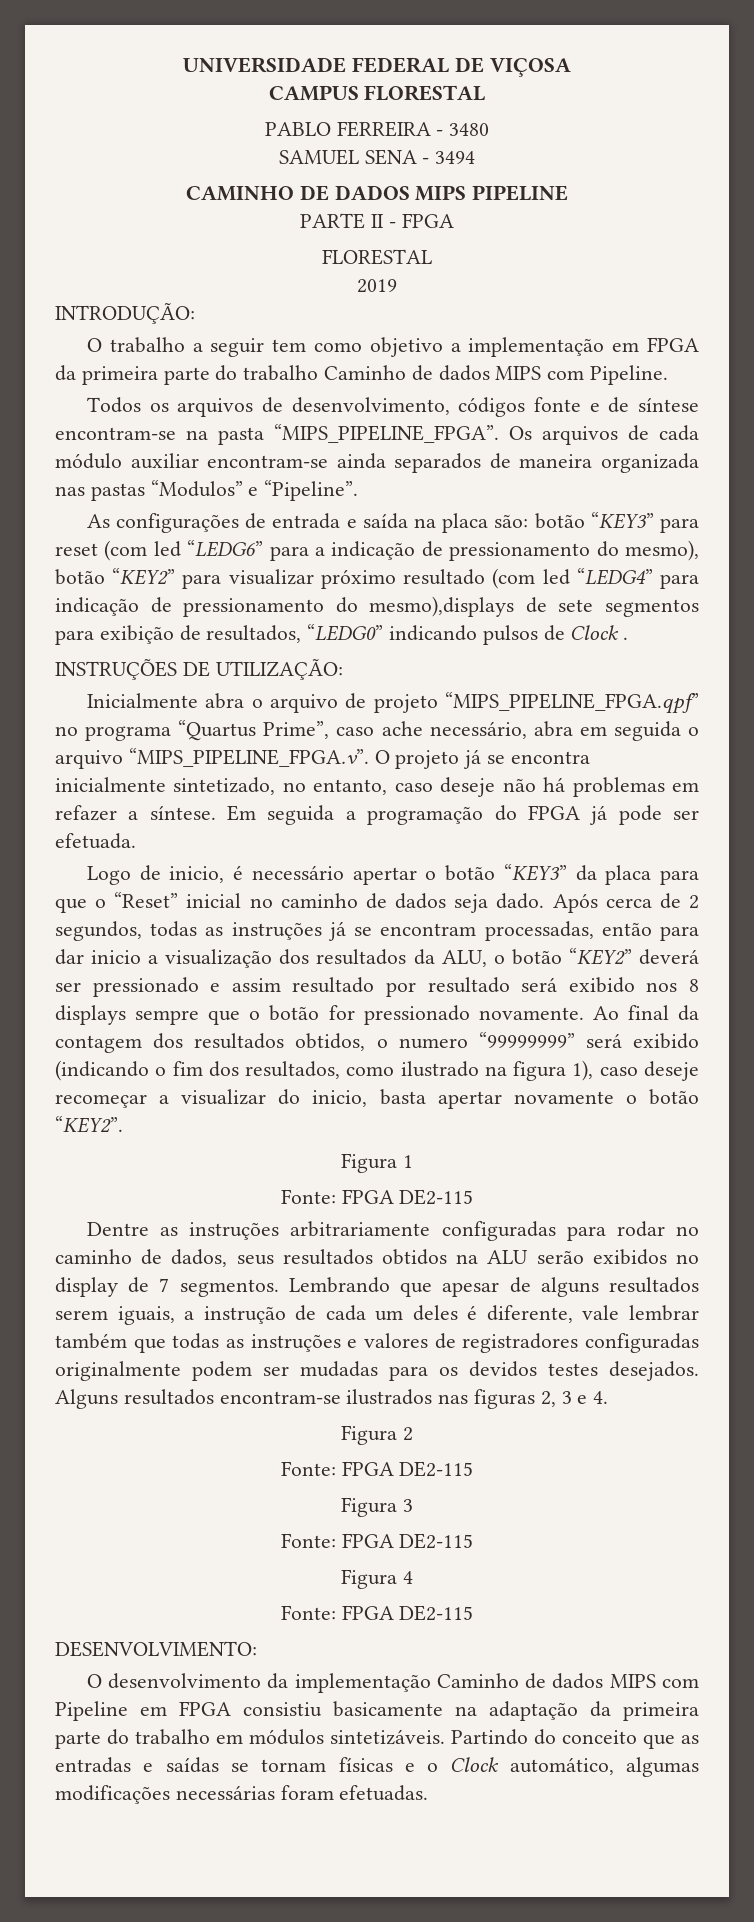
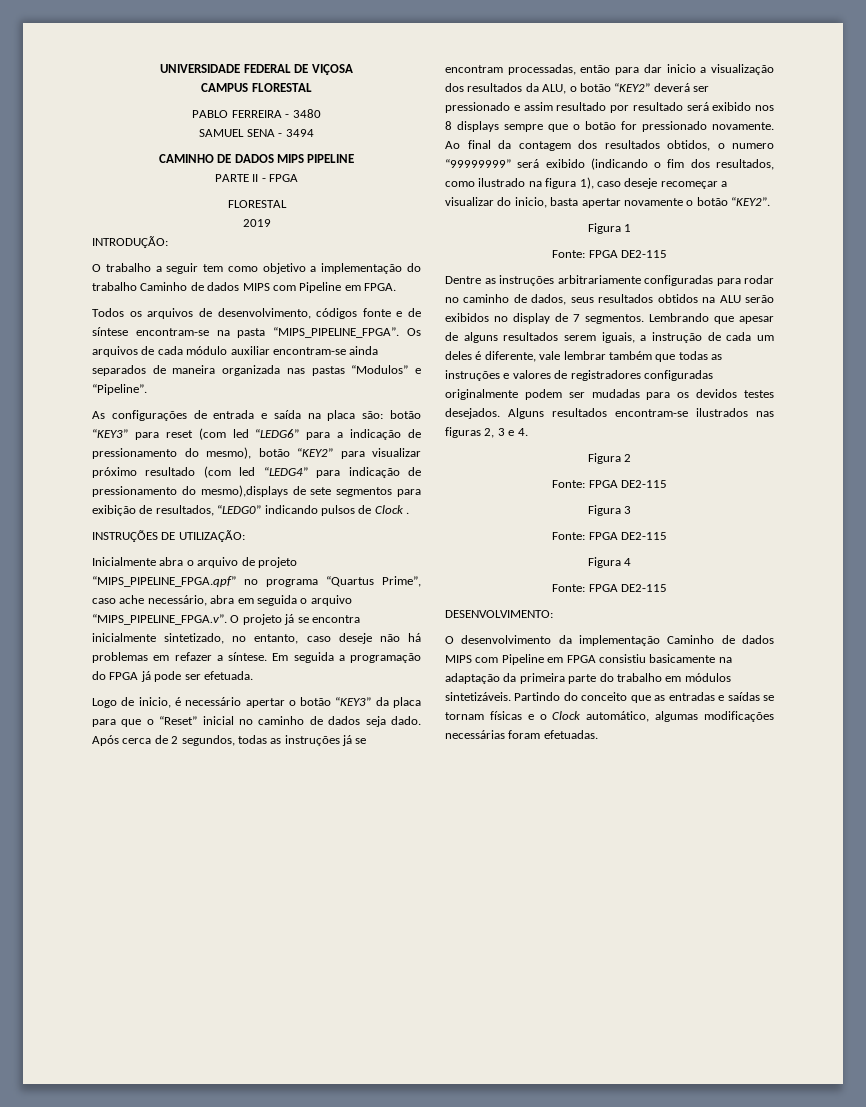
[612,337,699,352] [55,365,210,385] em FPGA da primeira parte -> (403, 268) none
[590,365,669,385] Pipeline. -> [299,282,396,293] Pipeline em FPGA.

